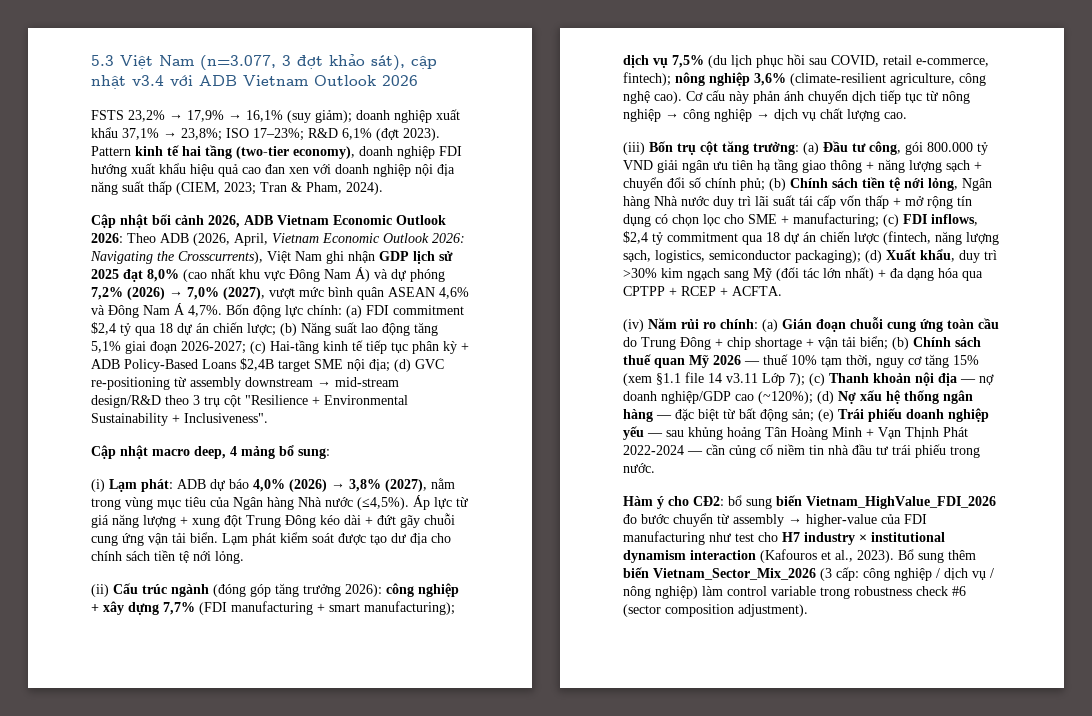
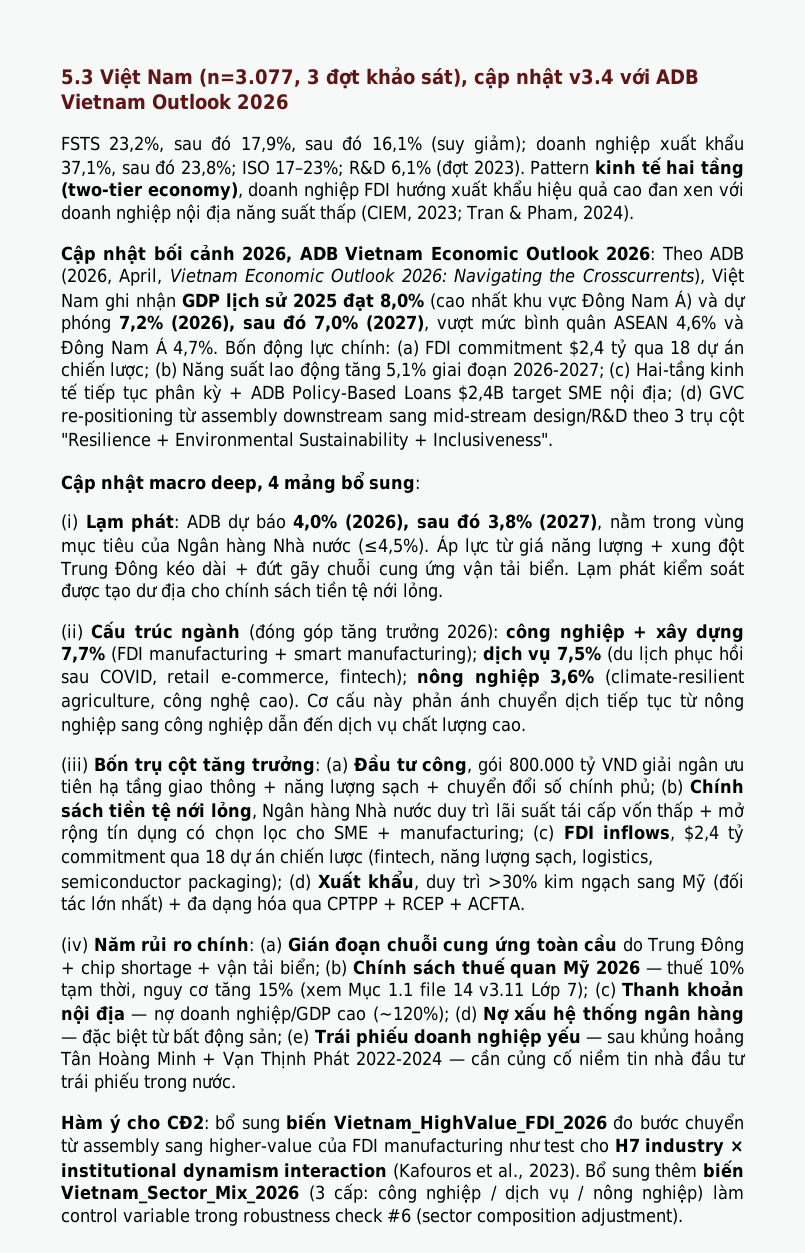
[128,110,242,122] 23,2% → 17,9% → -> [109,135,363,153] 23,2%, sau đó 17,9%, sau đó
[122,128,177,140] 37,1% → -> [61,159,176,177] 37,1%, sau đó
[127,287,183,300] (2026) → -> [170,314,307,332] (2026), sau đó
[317,381,331,387] → -> [389,411,428,426] sang
[289,479,345,492] (2026) → -> [345,513,481,531] (2026), sau đó
[665,109,770,122] → công nghiệp → -> [121,714,333,735] sang công nghiệp dẫn đến
[656,373,681,385] §1.1 -> [348,982,413,1000] Mục 1.1
[788,518,802,524] → -> [165,1141,204,1156] sang

